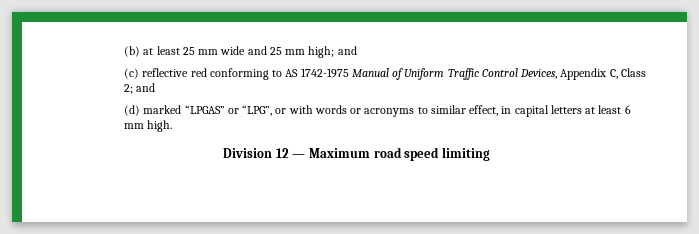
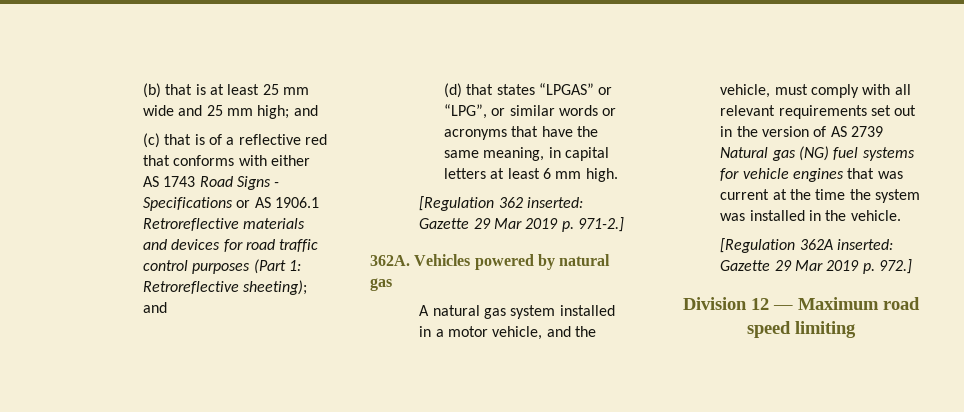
(141, 51) none -> [165,84,206,95] that is
[142,68,646,80] [124,84,134,94] reflective red conforming to AS 1742-1975 Manual of Uniform Traffic Control Devices, Appendix C, Class 2; -> [164,134,328,145] [143,155,311,166] [143,176,280,190] [143,197,320,211] [143,218,306,231] [143,239,319,252] [143,259,302,274] [143,280,308,295] that is of a reflective red that conforms with either AS 1743 Road Signs - Specifications or AS 1906.1 Retroreflective materials and devices for road traffic control purposes (Part 1: Retroreflective sheeting);
[143,105,182,114] marked -> [466,84,535,95] that states
[288,105,313,114] with -> [509,105,555,116] similar
[417,105,499,116] to similar effect, -> [511,126,599,137] [444,147,545,161] that have the same meaning,
(173, 126) none -> [419,196,584,211] [419,217,625,232] [370,254,611,270] [370,278,392,291] [419,305,615,319] [419,326,597,340] [720,84,911,98] [720,105,917,119] [720,126,884,137] [720,146,915,161] [720,168,903,182] [720,189,921,203] [720,210,901,221] [720,238,894,253] [720,259,913,274] // [Regulation 362 inserted: Gazette 29 Mar 2019 p. 971-2.] // 362A. Vehicles powered by natural gas // A natural gas system installed in a motor vehicle, and the vehicle, must comply with all relevant requirements set out in the version of AS 2739 Natural gas (NG) fuel systems for vehicle engines that was current at the time the system was installed in the vehicle. // [Regulation 362A inserted: Gazette 29 Mar 2019 p. 972.]

